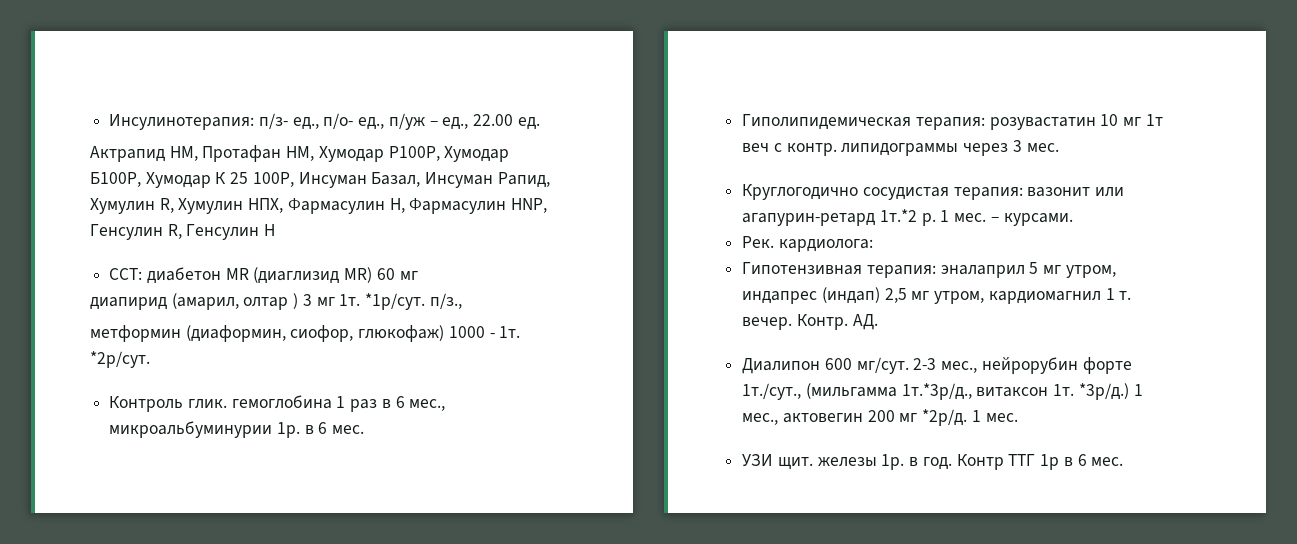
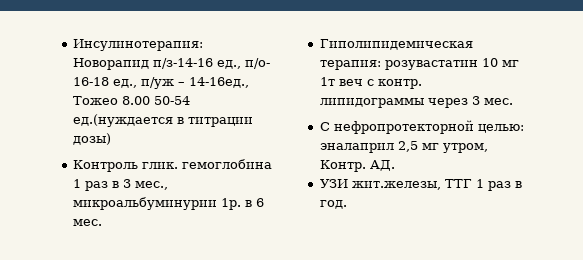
[258,113,288,129] п/з- -> [72,58,213,70] Новорапид п/з-14-16
(354, 121) none -> [72,77,109,86] 16-18
[442,114,540,130] [90,145,510,162] [90,172,550,188] [90,198,548,214] [90,224,276,240] [109,267,418,284] [90,293,462,310] [90,325,521,342] [90,351,150,368] ед., 22.00 ед. // Актрапид НМ, Протафан НМ, Хумодар Р100Р, Хумодар Б100Р, Хумодар К 25 100Р, Инсуман Базал, Инсуман Рапид, Хумулин R, Хумулин НПХ, Фармасулин Н, Фармасулин НNР, Генсулин R, Генсулин Н // ССТ: диабетон МR (диаглизид МR) 60 мг // диапирид (амарил, олтар ) 3 мг 1т. *1р/сут. п/з., // метформин (диаформин, сиофор, глюкофаж) 1000 - 1т. *2р/сут. -> [188,77,249,88] [72,96,190,105] [72,114,253,127] [72,133,111,145] 14-16ед., Тожео 8.00 50-54 ед.(нуждается в титрации дозы)
[395,396,405,408] 6 -> [122,179,131,188] 3
[742,184,1125,200] [742,209,1073,226] [742,236,873,252] [742,262,1116,278] [742,287,1132,304] [742,314,878,330] [742,357,1132,374] [742,383,1143,400] [742,409,1018,426] [742,454,1124,470] Круглогодично сосудистая терапия: вазонит или агапурин-ретард 1т.*2 р. 1 мес. – курсами. // Рек. кардиолога: // Гипотензивная терапия: эналаприл 5 мг утром, индапрес (индап) 2,5 мг утром, кардиомагнил 1 т. вечер. Контр. АД. // Диалипон 600 мг/сут. 2-3 мес., нейрорубин форте 1т./сут., (мильгамма 1т.*3р/д., витаксон 1т. *3р/д.) 1 мес., актовегин 200 мг *2р/д. 1 мес. // УЗИ щит. железы 1р. в год. Контр ТТГ 1р в 6 мес. -> [319,120,524,134] [319,141,488,153] [319,160,395,172] [319,179,522,191] [319,200,347,209] С нефропротекторной целью: эналаприл 2,5 мг утром, Контр. АД. // УЗИ жит.железы, ТТГ 1 раз в год.

